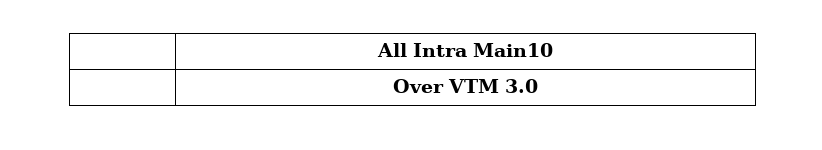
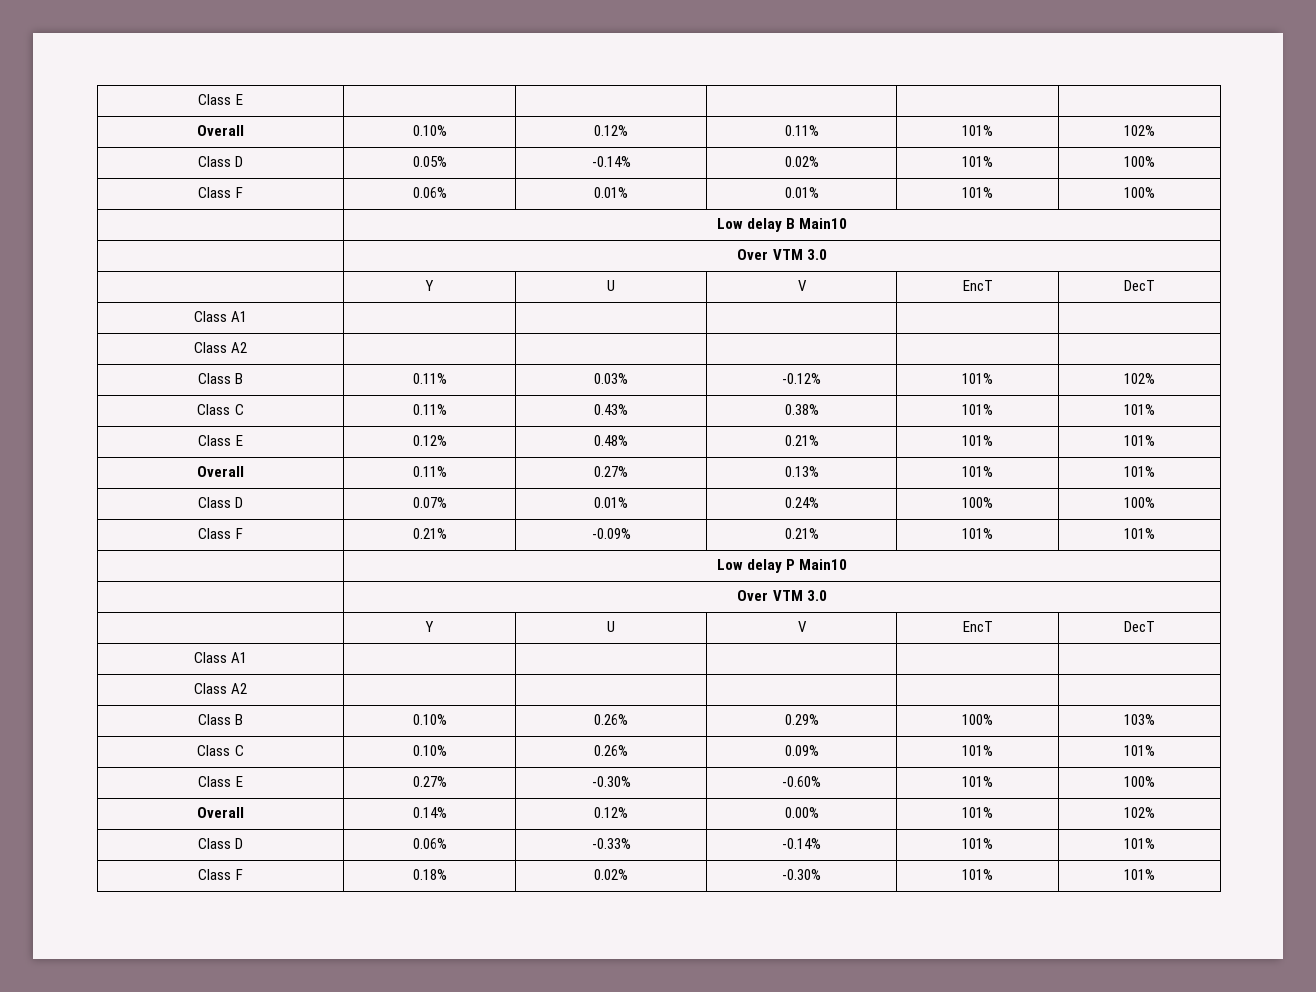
[377,43,553,57] [393,79,538,93] | All Intra Main10 // | Over VTM 3.0 -> [198,94,243,105] [197,125,244,136] [412,125,447,136] [594,125,628,136] [784,125,819,136] [962,125,993,136] [1124,125,1155,136] [197,156,244,167] [412,156,447,167] [591,156,631,167] [784,156,819,167] [962,156,993,167] [1124,156,1155,167] [198,187,243,198] [412,187,447,198] [594,187,628,198] [784,187,819,198] [962,187,993,198] [1124,187,1155,198] [716,218,848,232] [737,249,827,260] [424,280,434,291] [607,280,615,291] [797,280,807,291] [962,280,993,291] [1124,280,1155,291] [193,311,248,322] [193,342,248,353] [197,373,244,384] [412,373,447,384] [594,373,628,384] [782,373,821,384] [962,373,993,384] [1124,373,1155,384] [197,404,244,415] [412,404,447,415] [594,404,628,415] [784,404,819,415] [962,404,993,415] [1124,404,1155,415] [198,435,243,446] [412,435,447,446] [594,435,628,446] [784,435,819,446] [962,435,993,446] [1124,435,1155,446] [197,466,244,477] [412,466,447,477] [594,466,628,477] [784,466,819,477] [962,466,993,477] [1124,466,1155,477] [197,497,244,508] [412,497,447,508] [594,497,628,508] [784,497,819,508] [962,497,993,508] [1124,497,1155,508] [198,528,243,539] [412,528,447,539] [591,528,631,539] [784,528,819,539] [962,528,993,539] [1124,528,1155,539] [716,559,848,573] [737,590,827,601] [424,621,434,632] [607,621,615,632] [797,621,807,632] [962,621,993,632] [1124,621,1155,632] [193,652,248,663] [193,683,248,694] [197,714,244,725] [412,714,447,725] [594,714,628,725] [784,714,819,725] [962,714,993,725] [1124,714,1155,725] [197,745,244,756] [412,745,447,756] [594,745,628,756] [784,745,819,756] [962,745,993,756] [1124,745,1155,756] [198,776,243,787] [412,776,447,787] [591,776,631,787] [782,776,821,787] [962,776,993,787] [1124,776,1155,787] [197,807,244,818] [412,807,447,818] [594,807,628,818] [784,807,819,818] [962,807,993,818] [1124,807,1155,818] [197,838,244,849] [412,838,447,849] [591,838,631,849] [782,838,821,849] [962,838,993,849] [1124,838,1155,849] [198,869,243,880] [412,869,447,880] [594,869,628,880] [782,869,821,880] [962,869,993,880] [1124,869,1155,880] Class E | | | | | // Overall | 0.10% | 0.12% | 0.11% | 101% | 102% // Class D | 0.05% | -0.14% | 0.02% | 101% | 100% // Class F | 0.06% | 0.01% | 0.01% | 101% | 100% // | Low delay B Main10 // | Over VTM 3.0 // | Y | U | V | EncT | DecT // Class A1 | | | | | // Class A2 | | | | | // Class B | 0.11% | 0.03% | -0.12% | 101% | 102% // Class C | 0.11% | 0.43% | 0.38% | 101% | 101% // Class E | 0.12% | 0.48% | 0.21% | 101% | 101% // Overall | 0.11% | 0.27% | 0.13% | 101% | 101% // Class D | 0.07% | 0.01% | 0.24% | 100% | 100% // Class F | 0.21% | -0.09% | 0.21% | 101% | 101% // | Low delay P Main10 // | Over VTM 3.0 // | Y | U | V | EncT | DecT // Class A1 | | | | | // Class A2 | | | | | // Class B | 0.10% | 0.26% | 0.29% | 100% | 103% // Class C | 0.10% | 0.26% | 0.09% | 101% | 101% // Class E | 0.27% | -0.30% | -0.60% | 101% | 100% // Overall | 0.14% | 0.12% | 0.00% | 101% | 102% // Class D | 0.06% | -0.33% | -0.14% | 101% | 101% // Class F | 0.18% | 0.02% | -0.30% | 101% | 101%

